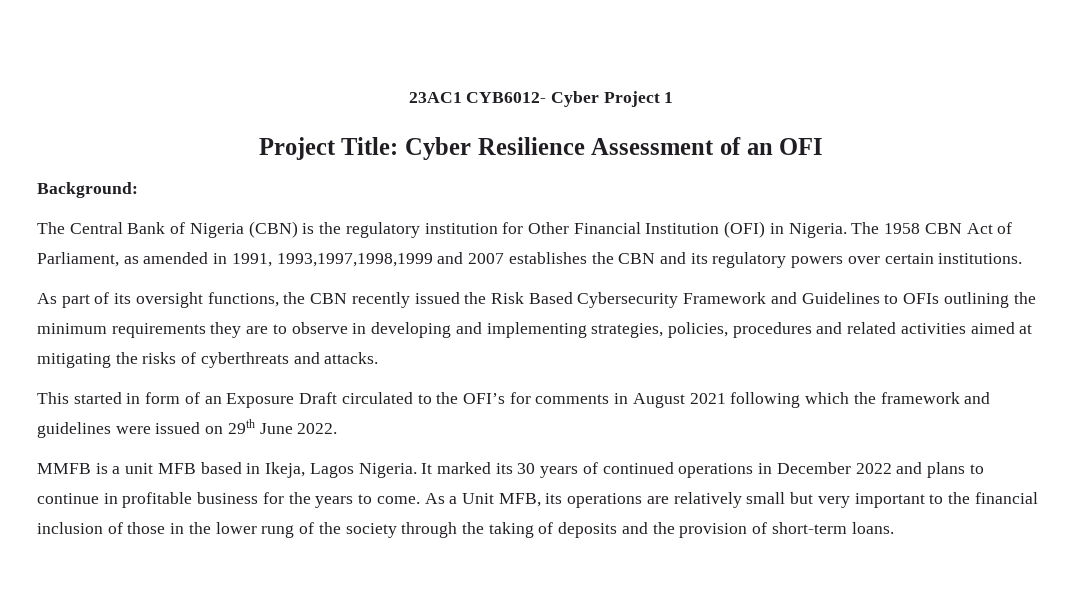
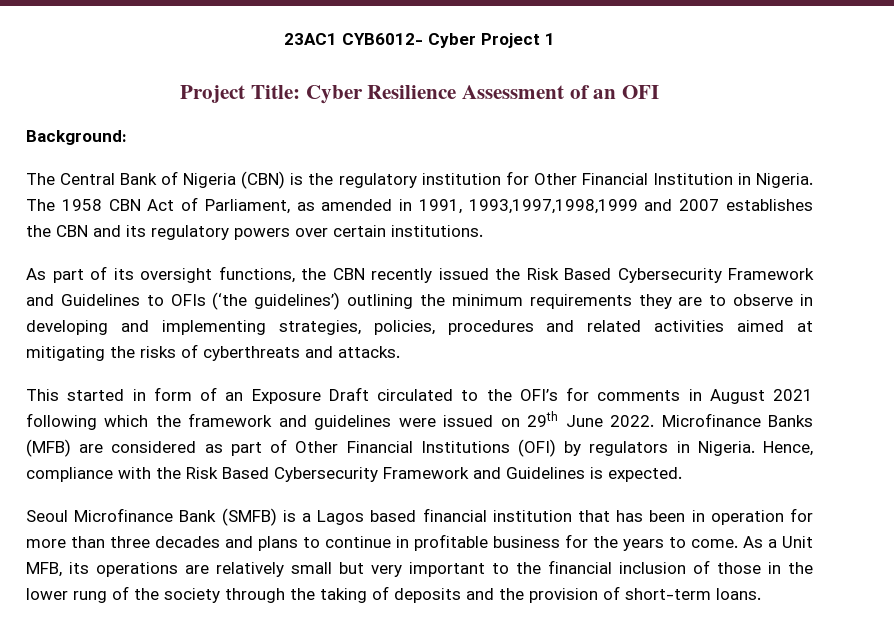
[724,221,766,238] (OFI) -> (733, 179) none
(940, 298) none -> [212,292,341,310] (‘the guidelines’)
[37,462,892,478] // MMFB is a unit MFB based in Ikeja, Lagos Nigeria. It marked its 30 years of continued operations in December 2022 -> [661,413,813,427] [26,439,813,457] [26,467,682,482] [26,508,814,526] [26,536,220,548] Microfinance Banks (MFB) are considered as part of Other Financial Institutions (OFI) by regulators in Nigeria. Hence, compliance with the Risk Based Cybersecurity Framework and Guidelines is expected. // Seoul Microfinance Bank (SMFB) is a Lagos based financial institution that has been in operation for more than three decades

